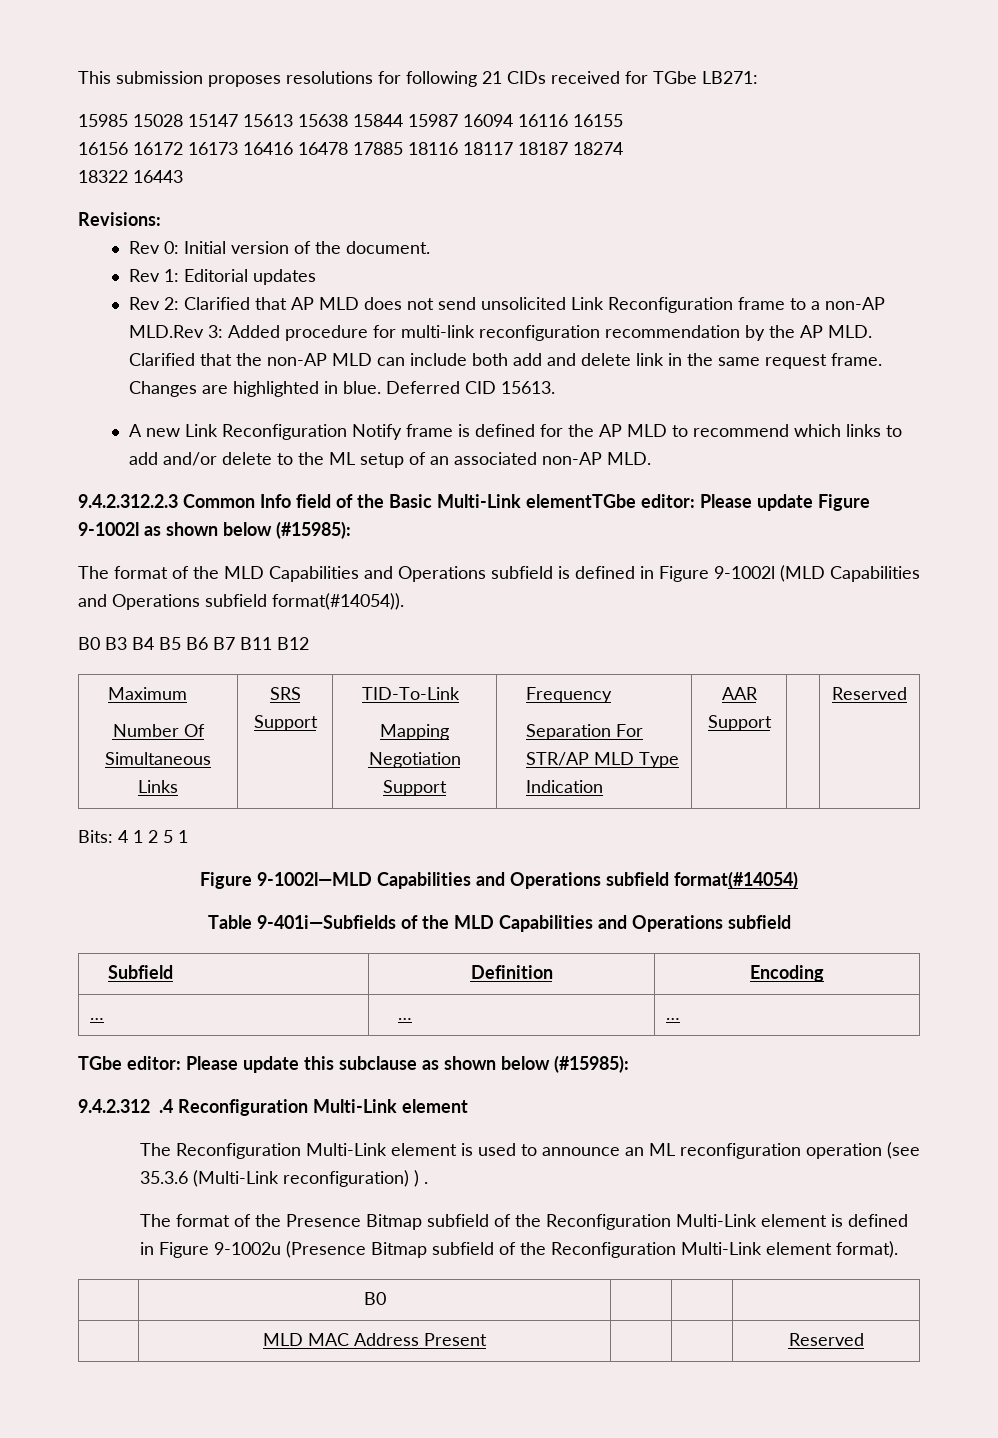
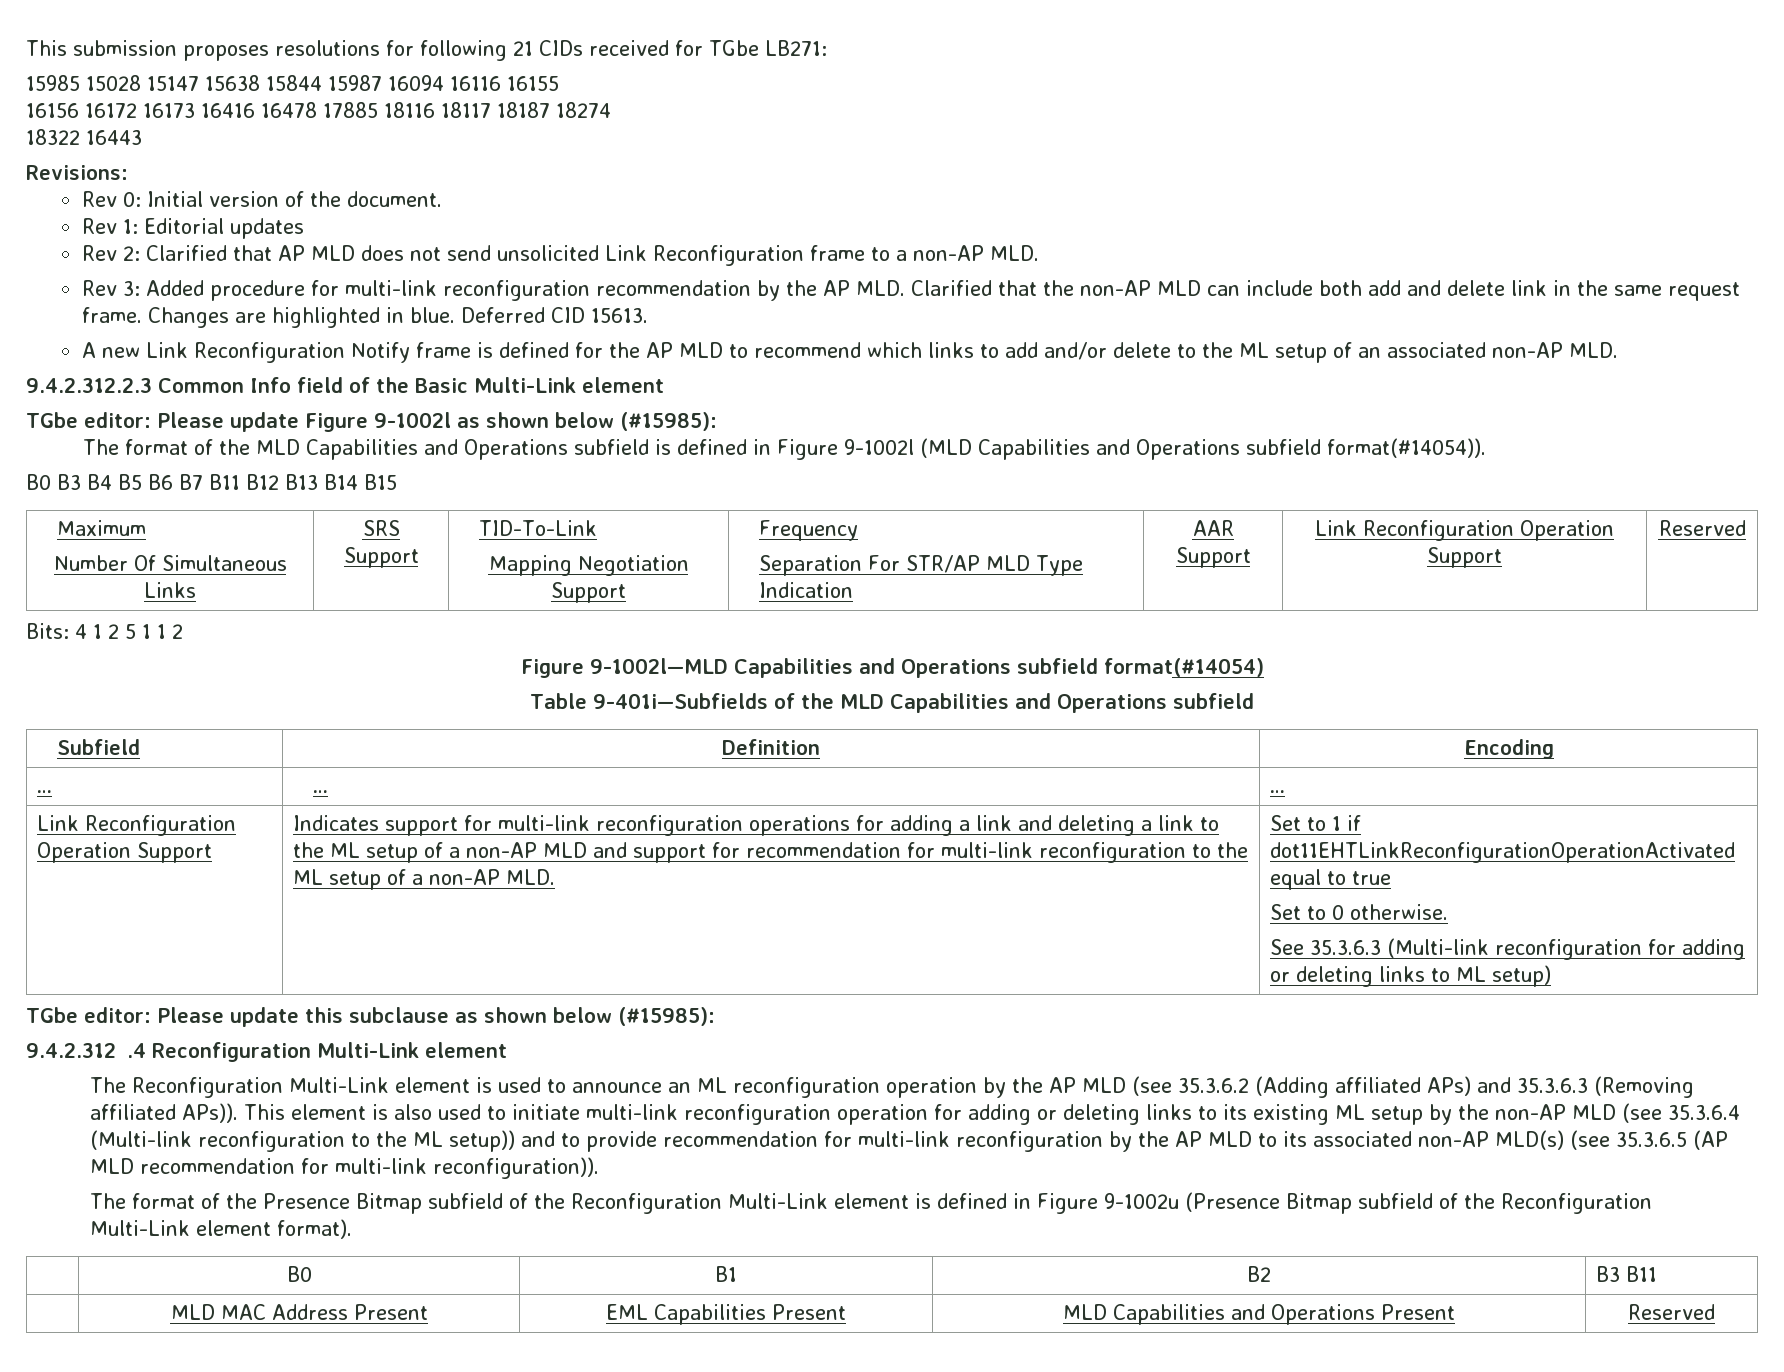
[243,114,293,127] 15613 -> (199, 83) none
[128,325,204,338] MLD.Rev -> [990,245,1040,261] [82,280,118,296] MLD. // Rev
[526,494,636,508] elementTGbe -> [582,377,664,393] [26,412,78,428] element // TGbe
(309, 643) none -> [285,474,397,490] B13 B14 B15
(772, 723) none -> [1315,520,1614,541] [1427,547,1502,568] Link Reconfiguration Operation Support
(188, 836) none -> [157,624,183,639] 1 2
(680, 1019) none -> [37,815,237,836] [37,842,213,863] [293,815,1220,836] [293,842,1249,863] [293,869,556,890] [1270,815,1362,831] [1270,842,1736,863] [1270,869,1392,890] [1270,904,1449,920] [1270,938,1746,960] [1270,965,1552,987] // Link Reconfiguration Operation Support | Indicates support for multi-link reconfiguration operations for adding a link and deleting a link to the ML setup of a non-AP MLD and support for recommendation for multi-link reconfiguration to the ML setup of a non-AP MLD. | Set to 1 if dot11EHTLinkReconfigurationOperationActivated equal to true // Set to 0 otherwise. // See 35.3.6.3 (Multi-link reconfiguration for adding or deleting links to ML setup)
[886,1142,920,1159] [139,1170,428,1187] (see 35.3.6 (Multi-Link reconfiguration) ) . -> [983,1076,1695,1098] [90,1103,1741,1125] [90,1130,1729,1152] [90,1157,600,1179] by the AP MLD (see 35.3.6.2 (Adding affiliated APs) and 35.3.6.3 (Removing affiliated APs)). This element is also used to initiate multi-link reconfiguration operation for adding or deleting links to its existing ML setup by the non-AP MLD (see 35.3.6.4 (Multi-link reconfiguration to the ML setup)) and to provide recommendation for multi-link reconfiguration by the AP MLD to its associated non-AP MLD(s) (see 35.3.6.5 (AP MLD recommendation for multi-link reconfiguration)).
(386, 1298) | | -> [715,1266,737,1282] [1247,1266,1271,1282] [1596,1266,1658,1282] B1 | B2 | B3 B11
(487, 1339) | -> [606,1304,846,1325] [1063,1304,1455,1325] EML Capabilities Present | MLD Capabilities and Operations Present

